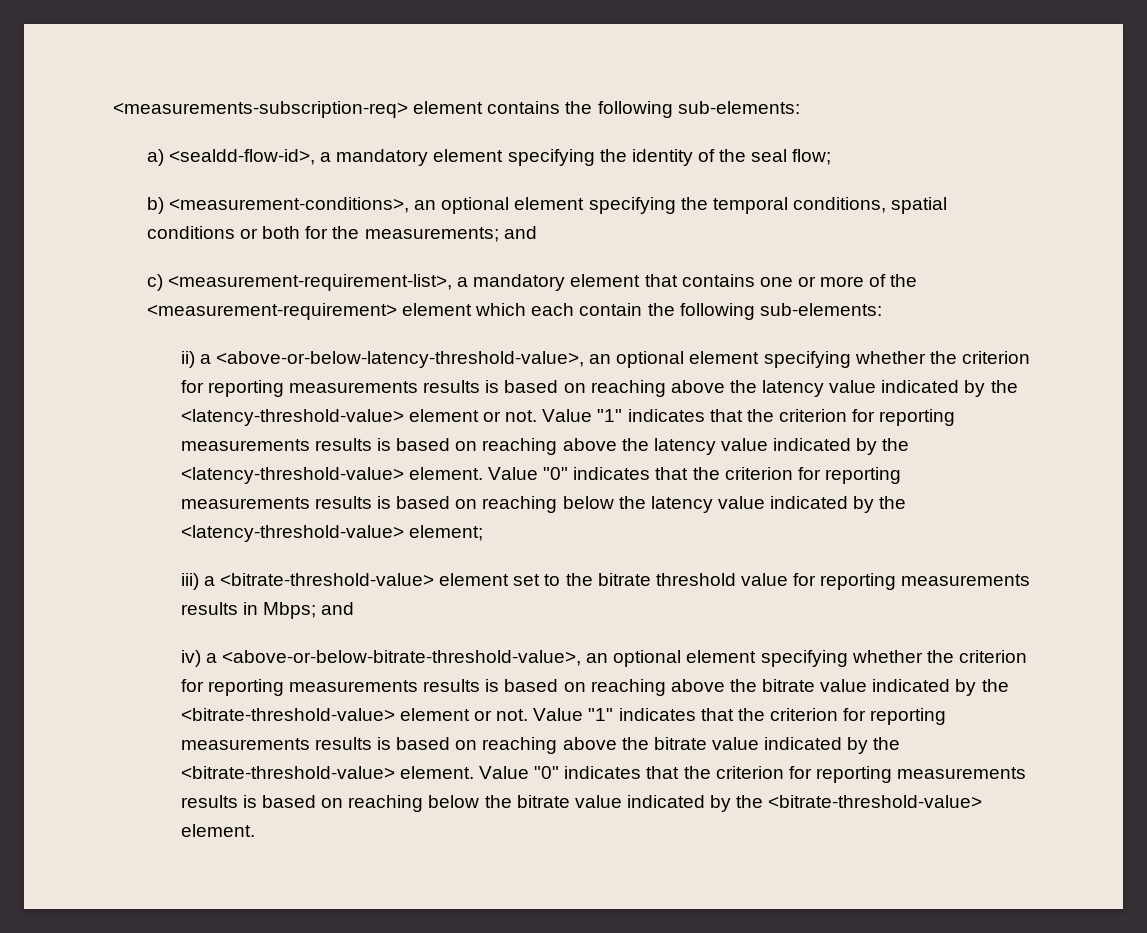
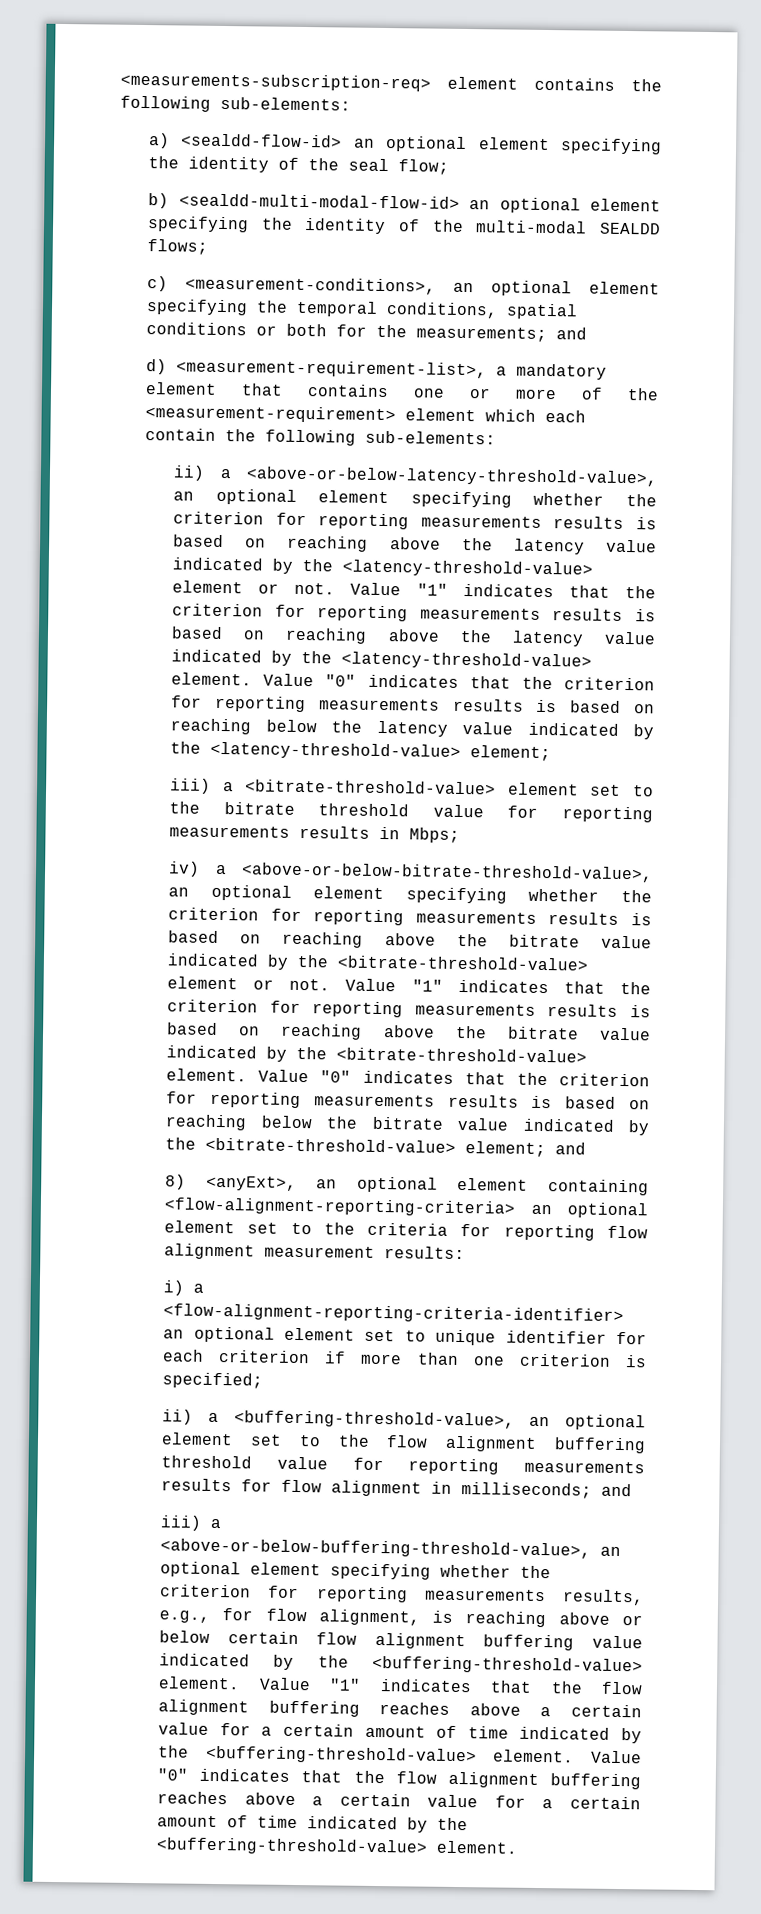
[169,149,429,166] <sealdd-flow-id>, a mandatory -> [181,133,468,153] <sealdd-flow-id> an optional
(164, 205) none -> [178,193,661,214] [147,216,661,235] [147,239,209,255] [147,276,169,292] <sealdd-multi-modal-flow-id> an optional element specifying the identity of the multi-modal SEALDD flows; // c)
[146,274,163,291] c) -> [146,359,168,375] d)
[321,602,355,615] and -> (461, 835) none
(983, 801) none -> [465,1141,587,1158] [165,1174,649,1196] [164,1197,648,1219] [164,1220,648,1241] [164,1243,466,1260] [163,1280,205,1296] [163,1303,625,1325] [163,1326,647,1346] [162,1349,648,1368] [162,1372,264,1389] [162,1409,646,1431] [161,1432,646,1454] [161,1455,645,1475] [161,1478,633,1499] [160,1515,223,1531] [160,1538,622,1559] [160,1561,552,1580] [160,1584,644,1606] [159,1608,643,1628] [159,1630,643,1651] [159,1653,643,1675] [158,1676,643,1695] [158,1699,642,1718] [158,1722,642,1744] [158,1745,642,1765] [157,1768,641,1790] [157,1791,641,1810] [157,1815,469,1833] [156,1837,429,1856] element; and // 8) <anyExt>, an optional element containing <flow-alignment-reporting-criteria> an optional element set to the criteria for reporting flow alignment measurement results: // i) a <flow-alignment-reporting-criteria-identifier> an optional element set to unique identifier for each criterion if more than one criterion is specified; // ii) a <buffering-threshold-value>, an optional element set to the flow alignment buffering threshold value for reporting measurements results for flow alignment in milliseconds; and // iii) a <above-or-below-buffering-threshold-value>, an optional element specifying whether the criterion for reporting measurements results, e.g., for flow alignment, is reaching above or below certain flow alignment buffering value indicated by the <buffering-threshold-value> element. Value "1" indicates that the flow alignment buffering reaches above a certain value for a certain amount of time indicated by the <buffering-threshold-value> element. Value "0" indicates that the flow alignment buffering reaches above a certain value for a certain amount of time indicated by the <buffering-threshold-value>

